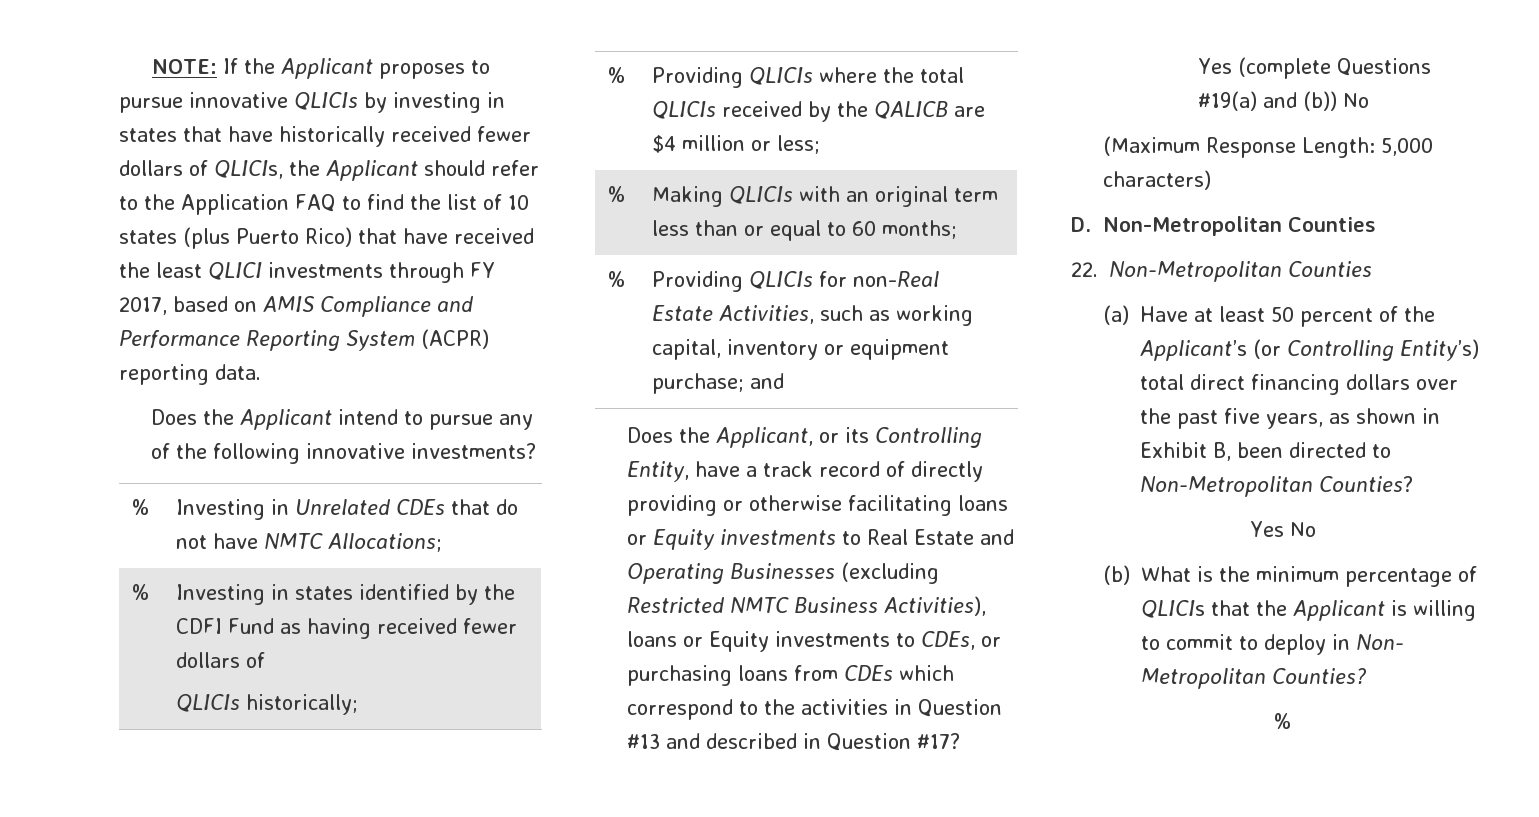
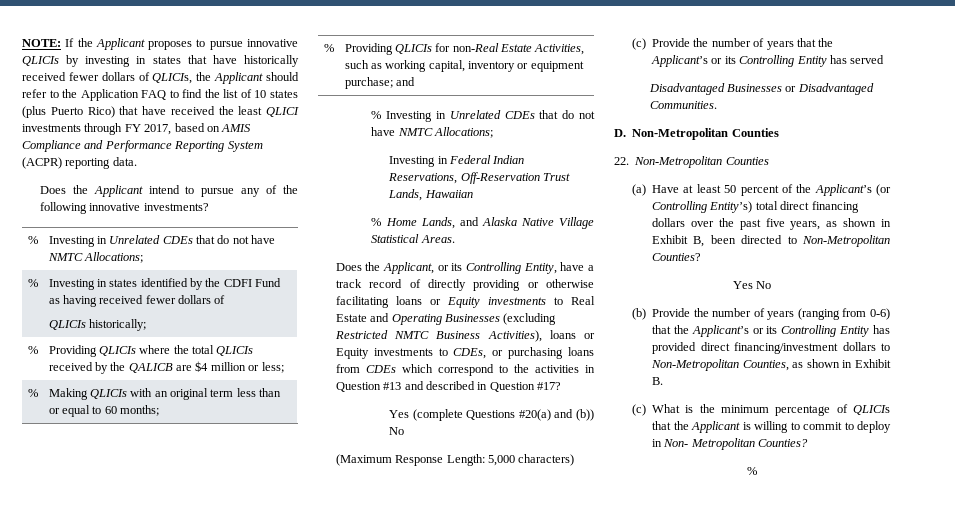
(785, 381) none -> [371,110,595,122] [371,127,494,138] [389,155,525,167] [388,172,571,184] [388,189,473,201] [371,217,594,229] [371,234,455,243] // % Investing in Unrelated CDEs that do not have NMTC Allocations; // Investing in Federal Indian Reservations, Off-Reservation Trust Lands, Hawaiian // % Home Lands, and Alaska Native Village Statistical Areas.
[1197,91,1257,111] #19(a) -> [518,409,551,421] #20(a)
(1212, 180) none -> [631,38,834,50] [651,55,885,67] [648,83,874,95] [649,101,717,109] // (c) Provide the number of years that the Applicant’s or its Controlling Entity has served // Disadvantaged Businesses or Disadvantaged Communities.
(1131, 575) none -> [652,308,890,320] [652,325,890,337] [652,342,890,354] [651,359,891,371] [652,377,664,385] [631,404,646,416] Provide the number of years (ranging from 0-6) that the Applicant’s or its Controlling Entity has provided direct financing/investment dollars to Non-Metropolitan Counties, as shown in Exhibit B. // (c)

